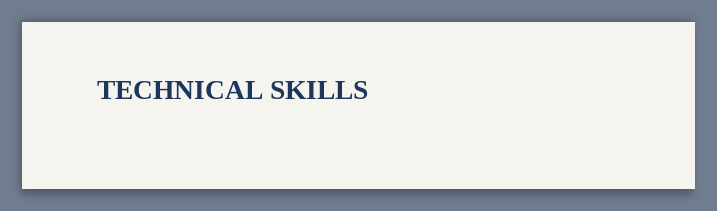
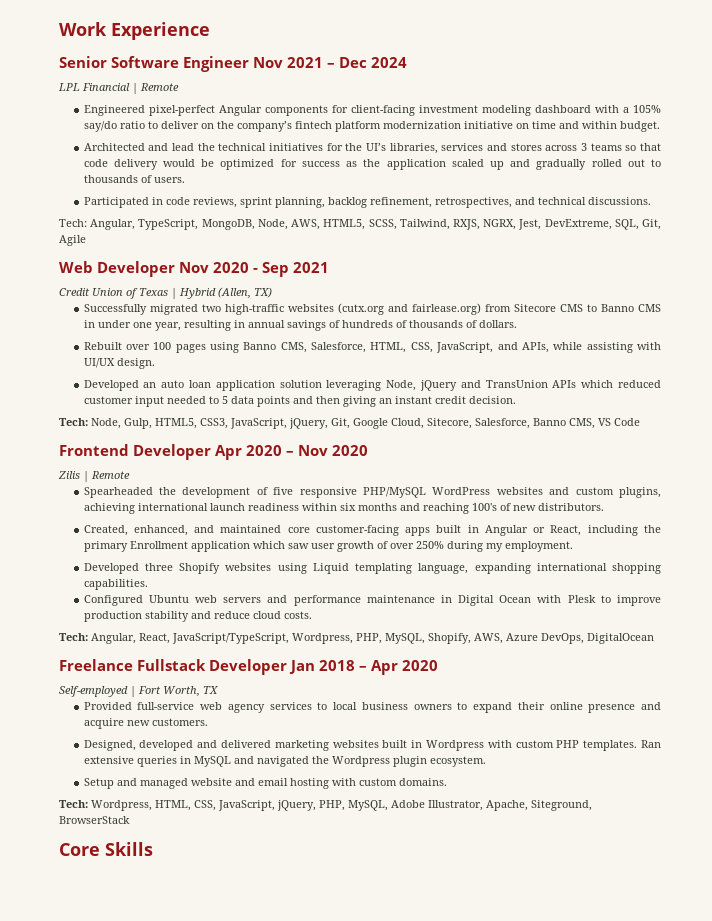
[97,81,369,99] TECHNICAL SKILLS -> [59,22,210,40] [59,56,408,72] [58,83,179,94] [83,105,661,116] [83,121,660,132] [83,143,661,154] [83,159,662,170] [83,175,185,183] [83,197,651,208] [59,219,661,230] [59,235,86,246] [59,261,330,277] [59,287,272,299] [83,303,661,315] [83,320,517,331] [83,342,661,353] [83,358,155,369] [83,380,662,391] [83,396,516,407] [59,418,640,429] [59,444,369,460] [58,471,130,482] [83,487,661,498] [83,503,604,514] [83,525,662,536] [83,541,573,552] [83,563,661,574] [83,579,148,590] [83,595,661,606] [83,611,312,622] [59,633,654,644] [59,659,439,675] [59,686,218,697] [83,702,661,713] [83,718,208,729] [83,740,662,751] [83,756,486,767] [83,778,447,789] [59,800,592,811] [59,816,130,824] [59,842,153,856] Work Experience // Senior Software Engineer Nov 2021 – Dec 2024 // LPL Financial | Remote // Engineered pixel-perfect Angular components for client-facing investment modeling dashboard with a 105% say/do ratio to deliver on the company’s fintech platform modernization initiative on time and within budget. // Architected and lead the technical initiatives for the UI’s libraries, services and stores across 3 teams so that code delivery would be optimized for success as the application scaled up and gradually rolled out to thousands of users. // Participated in code reviews, sprint planning, backlog refinement, retrospectives, and technical discussions. // Tech: Angular, TypeScript, MongoDB, Node, AWS, HTML5, SCSS, Tailwind, RXJS, NGRX, Jest, DevExtreme, SQL, Git, Agile // Web Developer Nov 2020 - Sep 2021 // Credit Union of Texas | Hybrid (Allen, TX) // Successfully migrated two high-traffic websites (cutx.org and fairlease.org) from Sitecore CMS to Banno CMS in under one year, resulting in annual savings of hundreds of thousands of dollars. // Rebuilt over 100 pages using Banno CMS, Salesforce, HTML, CSS, JavaScript, and APIs, while assisting with UI/UX design. // Developed an auto loan application solution leveraging Node, jQuery and TransUnion APIs which reduced customer input needed to 5 data points and then giving an instant credit decision. // Tech: Node, Gulp, HTML5, CSS3, JavaScript, jQuery, Git, Google Cloud, Sitecore, Salesforce, Banno CMS, VS Code // Frontend Developer Apr 2020 – Nov 2020 // Zilis | Remote // Spearheaded the development of five responsive PHP/MySQL WordPress websites and custom plugins, achieving international launch readiness within six months and reaching 100's of new distributors. // Created, enhanced, and maintained core customer-facing apps built in Angular or React, including the primary Enrollment application which saw user growth of over 250% during my employment. // Developed three Shopify websites using Liquid templating language, expanding international shopping capabilities. // Configured Ubuntu web servers and performance maintenance in Digital Ocean with Plesk to improve production stability and reduce cloud costs. // Tech: Angular, React, JavaScript/TypeScript, Wordpress, PHP, MySQL, Shopify, AWS, Azure DevOps, DigitalOcean // Freelance Fullstack Developer Jan 2018 – Apr 2020 // Self-employed | Fort Worth, TX // Provided full-service web agency services to local business owners to expand their online presence and acquire new customers. // Designed, developed and delivered marketing websites built in Wordpress with custom PHP templates. Ran extensive queries in MySQL and navigated the Wordpress plugin ecosystem. // Setup and managed website and email hosting with custom domains. // Tech: Wordpress, HTML, CSS, JavaScript, jQuery, PHP, MySQL, Adobe Illustrator, Apache, Siteground, BrowserStack // Core Skills

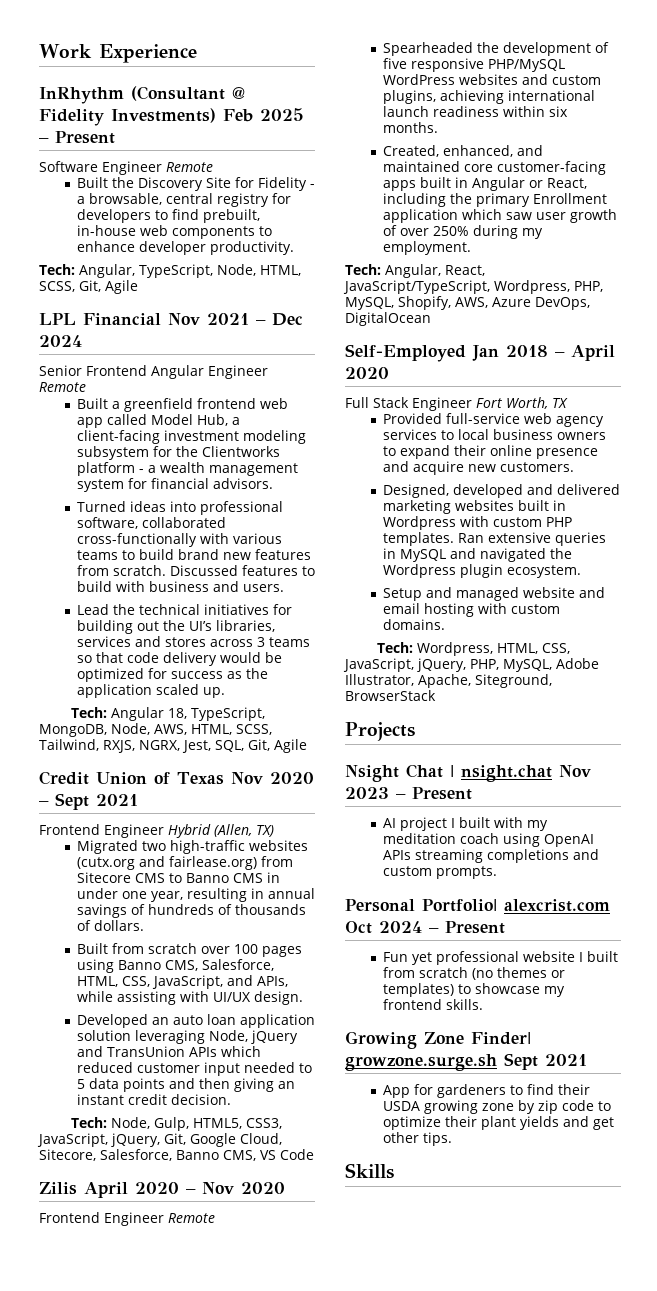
[59,56,250,72] Senior Software Engineer -> [39,86,245,104] [39,108,304,126] [39,131,115,144] [39,161,213,175] [76,177,315,191] [76,193,291,207] [76,209,260,223] [76,225,272,239] [76,241,294,255] [39,264,301,278] [39,280,138,294] [39,313,161,325] InRhythm (Consultant @ Fidelity Investments) Feb 2025 – Present // Software Engineer Remote // Built the Discovery Site for Fidelity - a browsable, central registry for developers to find prebuilt, in-house web components to enhance developer productivity. // Tech: Angular, TypeScript, Node, HTML, SCSS, Git, Agile // LPL Financial
[58,83,179,94] [83,105,661,116] [83,121,660,132] [83,143,194,151] LPL Financial | Remote // Engineered pixel-perfect Angular components for client-facing investment modeling dashboard with a 105% say/do ratio to deliver on the company’s fintech platform modernization initiative on time and within budget. // Architected and lead -> [39,365,268,379] [39,382,86,392] [76,398,288,412] [76,414,240,428] [76,430,306,444] [76,446,280,460] [76,462,298,476] [76,478,273,492] [76,501,283,515] [76,517,226,529] [76,533,282,547] [76,549,311,560] [76,565,315,576] [76,581,284,592] [76,604,109,615] Senior Frontend Angular Engineer Remote // Built a greenfield frontend web app called Model Hub, a client-facing investment modeling subsystem for the Clientworks platform - a wealth management system for financial advisors. // Turned ideas into professional software, collaborated cross-functionally with various teams to build brand new features from scratch. Discussed features to build with business and users. // Lead
(343, 147) none -> [76,620,159,634] building out
[489,159,662,170] [83,175,185,183] [83,197,651,208] [59,219,136,230] up and gradually rolled out to thousands of users. // Participated in code reviews, sprint planning, backlog refinement, retrospectives, and technical discussions. // Tech: Angular, -> [202,687,225,698] [70,707,187,721] up. // Tech: Angular 18,
[323,219,366,230] HTML5, -> [191,724,232,735] HTML,
[544,219,612,230] DevExtreme, -> (211, 746) none
[59,261,330,277] [59,288,177,299] Web Developer Nov 2020 - Sep 2021 // Credit Union of Texas | -> [39,771,314,785] [39,793,138,810] [39,824,164,838] Credit Union of Texas Nov 2020 – Sept 2021 // Frontend Engineer
[83,304,198,315] Successfully migrated -> [76,840,138,854] Migrated
[83,342,122,350] Rebuilt -> [76,943,197,954] Built from scratch
[59,444,243,460] Frontend Developer Apr -> [39,1182,128,1198] Zilis April
[58,471,89,482] Zilis | -> [39,1212,164,1226] Frontend Engineer
[357,503,604,514] months and reaching 100's of new distributors. -> [382,122,438,133] months.
[83,563,661,574] [83,579,148,590] [83,595,661,606] [83,611,312,622] // Developed three Shopify websites using Liquid templating language, expanding international shopping capabilities. // Configured Ubuntu web servers and performance maintenance in Digital Ocean with Plesk to improve production stability and reduce cloud costs. -> (471, 248) none
[59,659,288,675] Freelance Fullstack Developer -> [345,344,466,362] Self-Employed
[371,660,439,675] [59,686,136,697] Apr 2020 // Self-employed | -> [571,345,615,361] [345,367,389,379] [345,397,472,411] April 2020 // Full Stack Engineer
[59,843,100,856] Core -> [345,722,415,741] [345,764,591,782] [345,787,472,800] [382,817,548,831] [382,833,594,847] [382,849,599,863] [382,866,497,879] [345,899,610,912] [345,921,505,934] [382,951,618,965] [382,967,565,980] [382,983,565,997] [382,999,483,1010] [345,1031,531,1049] [345,1053,587,1071] [382,1084,590,1098] [382,1100,611,1114] [382,1116,614,1130] [382,1132,452,1146] Projects // Nsight Chat | nsight.chat Nov 2023 – Present // AI project I built with my meditation coach using OpenAI APIs streaming completions and custom prompts. // Personal Portfolio| alexcrist.com Oct 2024 – Present // Fun yet professional website I built from scratch (no themes or templates) to showcase my frontend skills. // Growing Zone Finder| growzone.surge.sh Sept 2021 // App for gardeners to find their USDA growing zone by zip code to optimize their plant yields and get other tips. //

